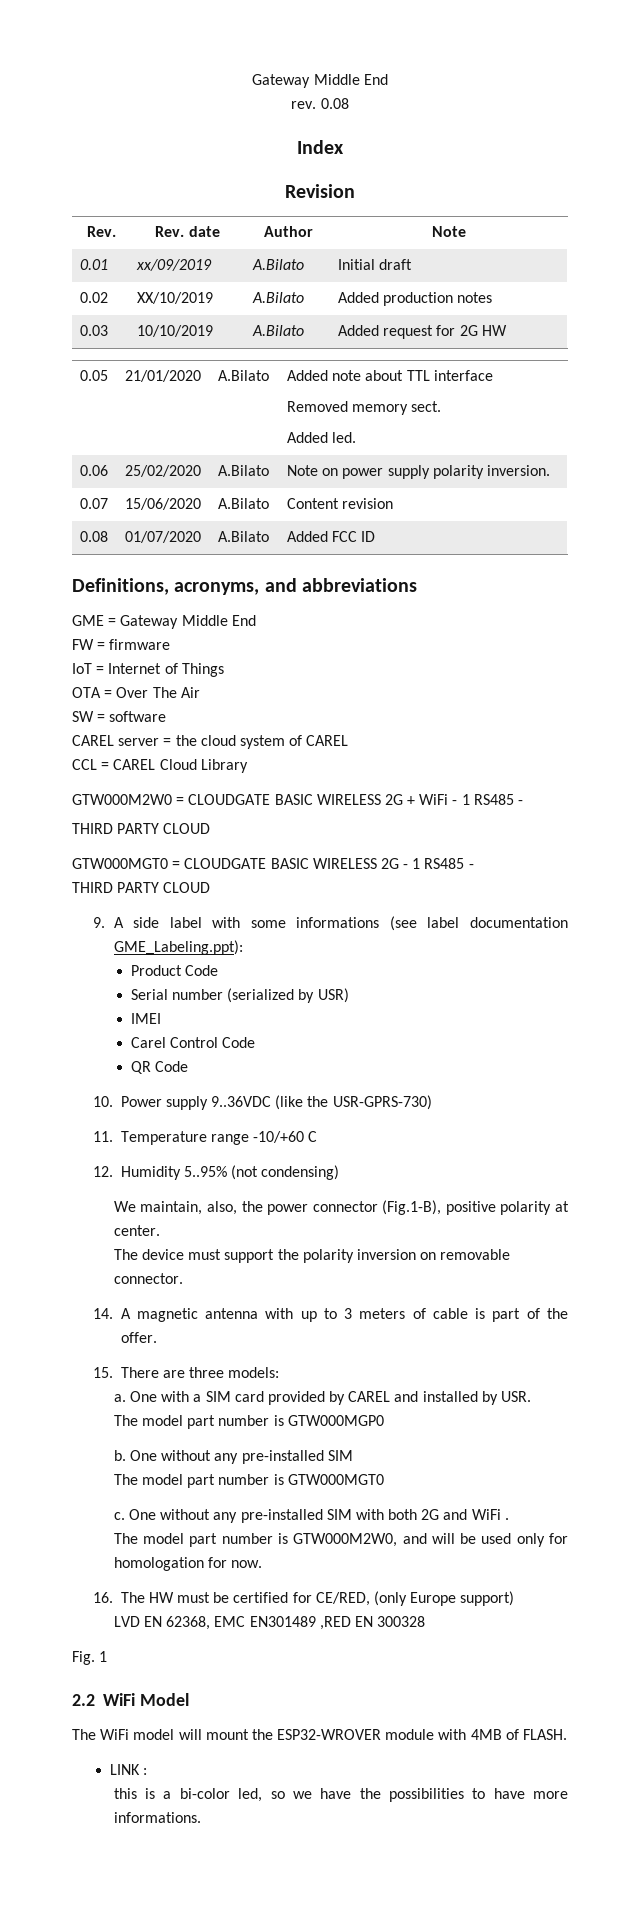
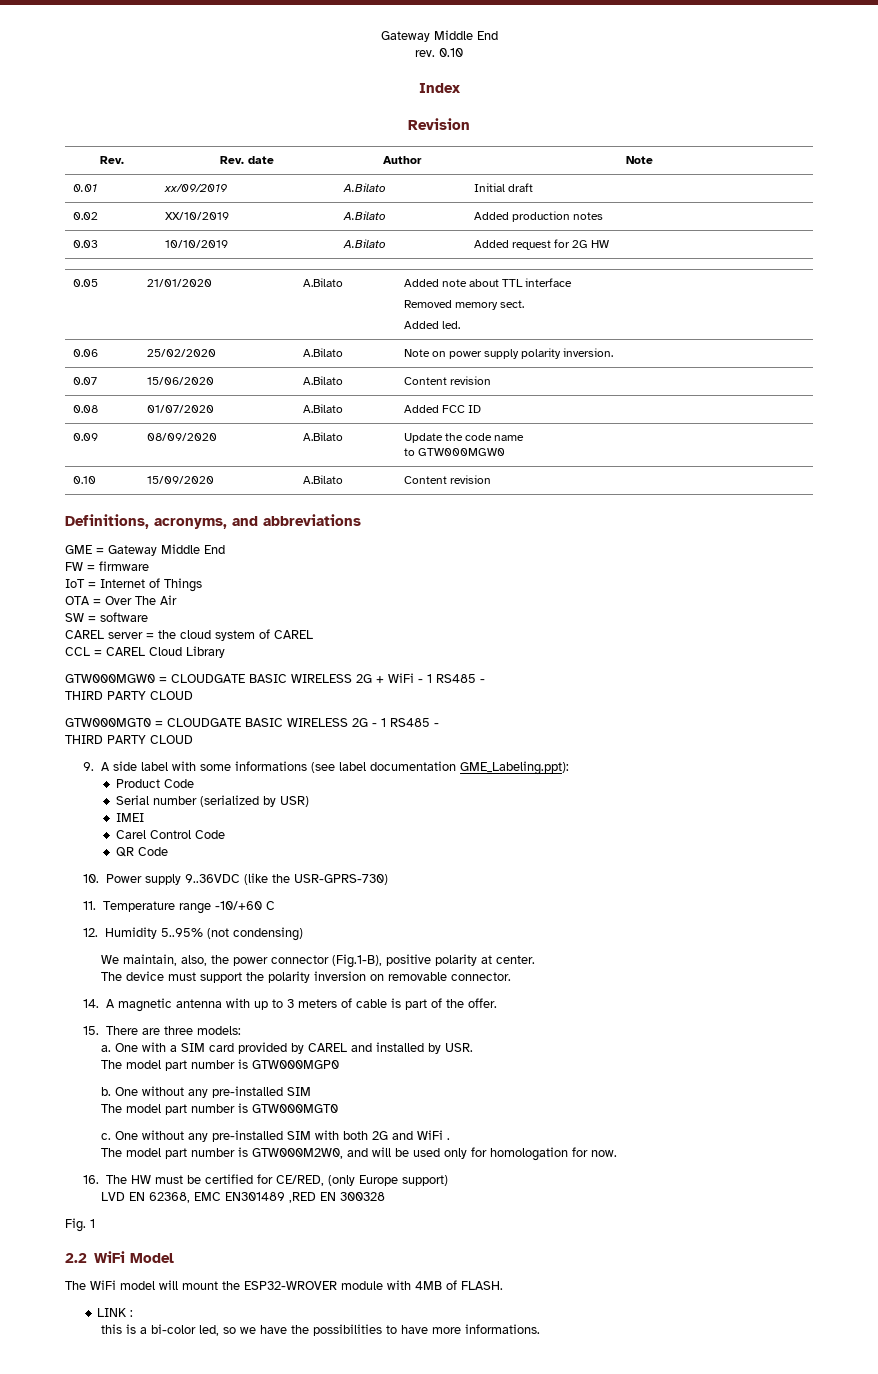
[320,98,349,109] 0.08 -> [439,48,463,57] 0.10
(376, 536) none -> [72,433,98,441] [146,433,217,441] [302,432,343,441] [403,433,525,443] [403,448,505,456] [72,476,96,484] [146,476,214,484] [302,475,343,484] [403,475,491,484] // 0.09 | 08/09/2020 | A.Bilato | Update the code name // to GTW000MGW0 // 0.10 | 15/09/2020 | A.Bilato | Content revision
[72,794,172,805] GTW000M2W0 -> [65,674,155,683] GTW000MGW0

